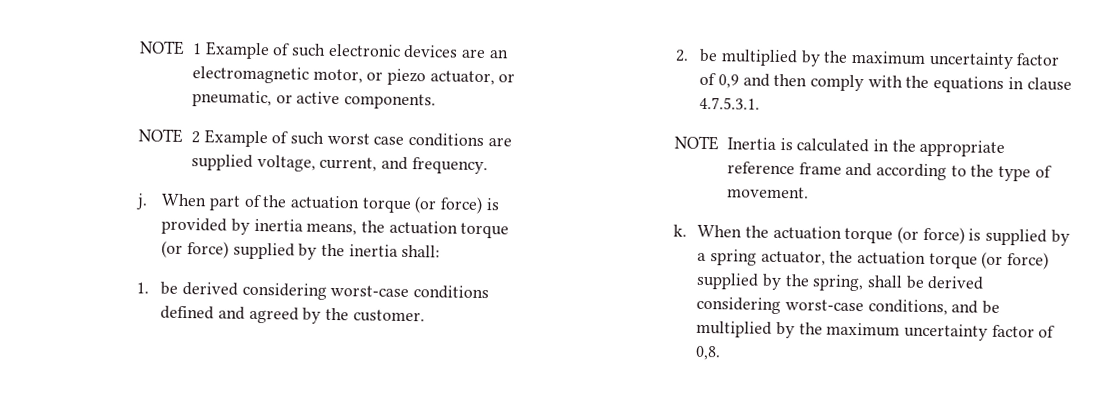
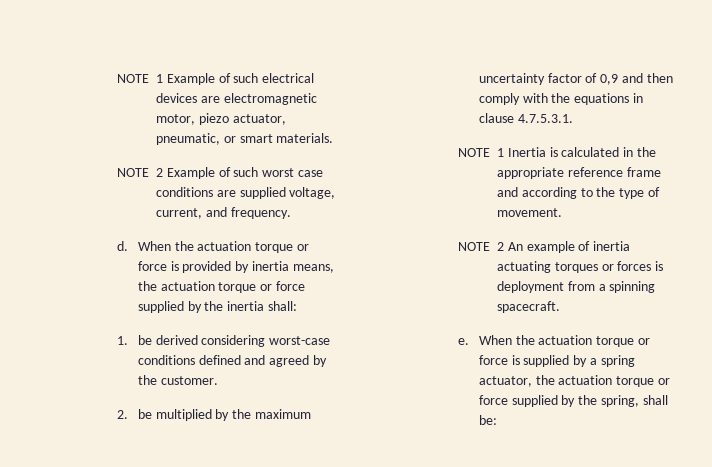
[327,43,401,57] electronic -> [262,73,315,83] electrical
[488,49,509,59] an -> (220, 99) none
[366,71,384,81] or -> (196, 119) none
[498,73,516,83] or -> (286, 119) none
[296,91,436,110] active components. -> [239,133,334,143] smart materials.
[136,193,484,215] j. When part of the actuation torque (or force) -> [117,241,309,253] [137,261,167,271] d. When the actuation torque or force
[161,240,229,259] (or force) -> [260,281,305,291] or force
(720, 143) none -> [497,148,505,157] 1
[673,224,965,245] k. When the actuation torque (or force) -> [458,241,631,253] [497,261,664,273] [497,281,656,293] [497,301,561,313] [458,335,650,347] [478,355,508,365] NOTE 2 An example of inertia actuating torques or forces is deployment from a spinning spacecraft. // e. When the actuation torque or force
[981,251,1050,270] (or force) -> [657,378,670,385] [478,395,508,405] or force
[905,275,985,290] [696,296,1000,316] [696,320,1056,341] [695,345,722,361] be derived considering worst‐case conditions, and be multiplied by the maximum uncertainty factor of 0,8. -> [478,415,497,425] be:

